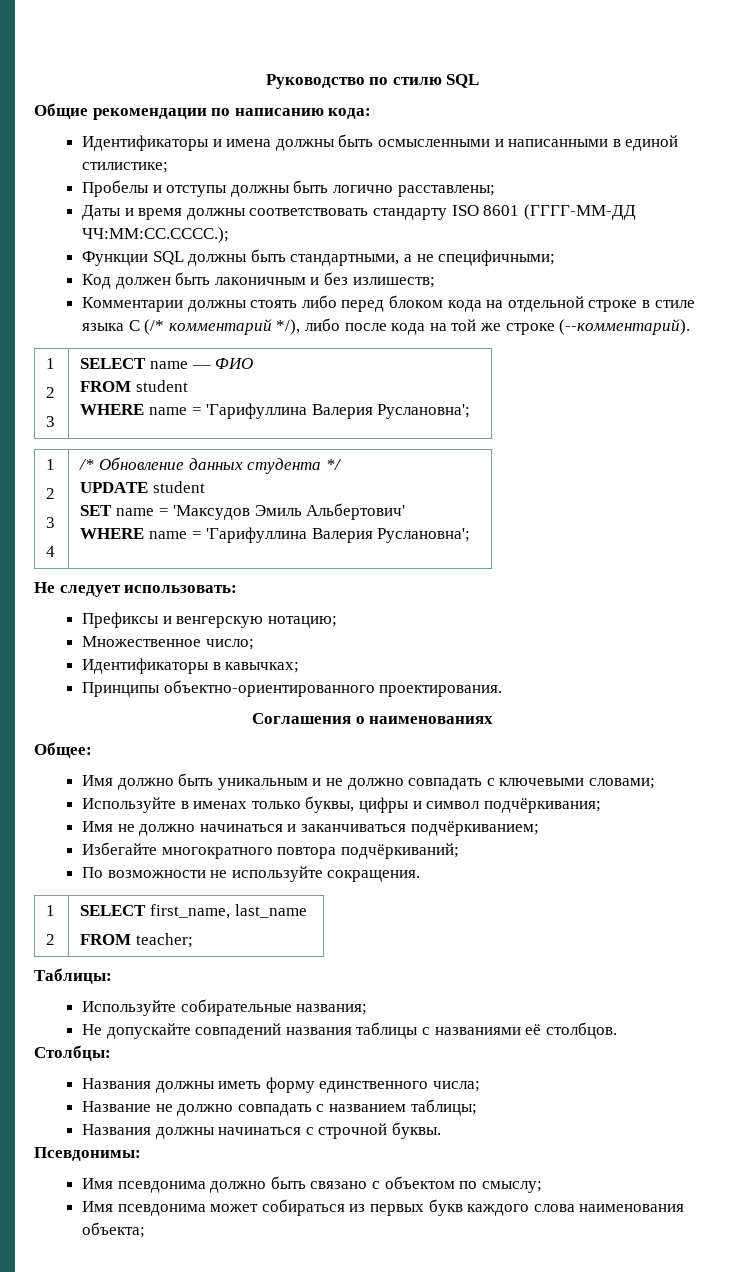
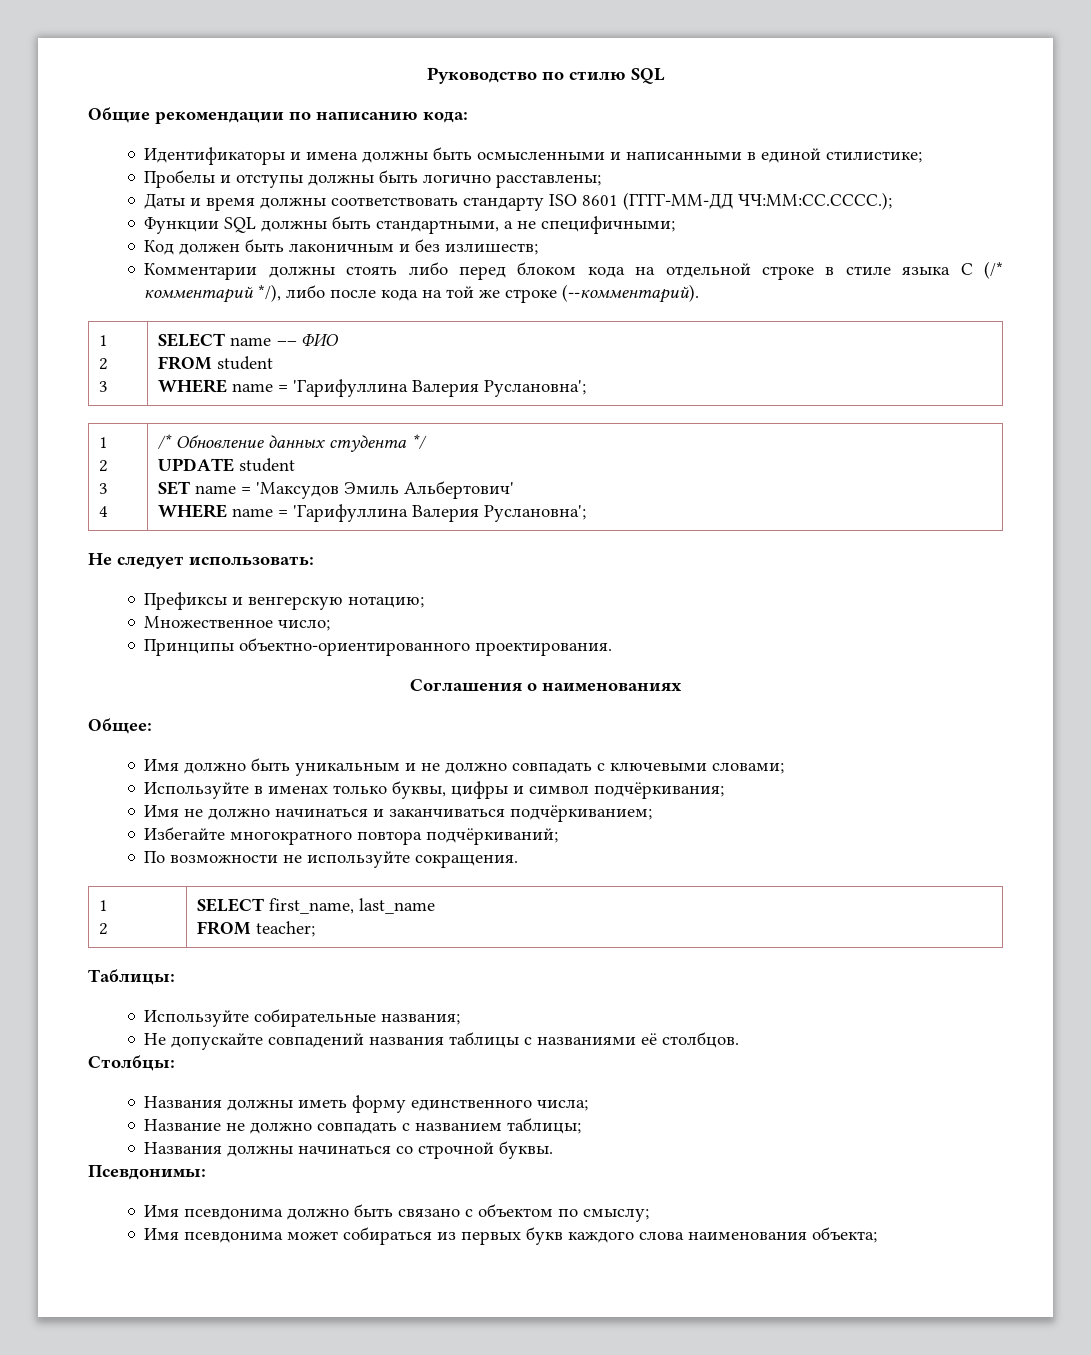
[82,658,300,674] // Идентификаторы в кавычках; -> (331, 625) none
[305,1127,314,1135] с -> [396,1146,414,1154] со

